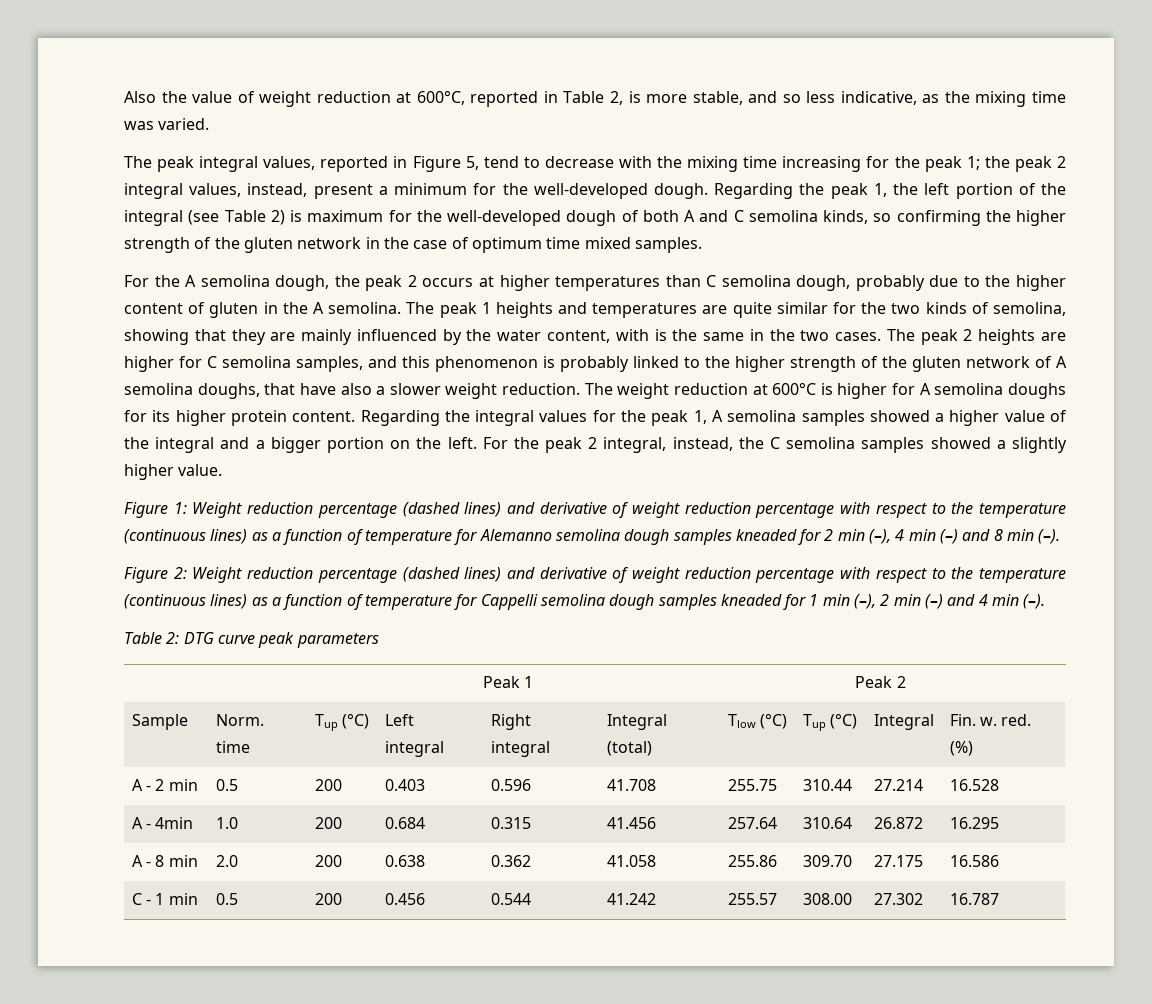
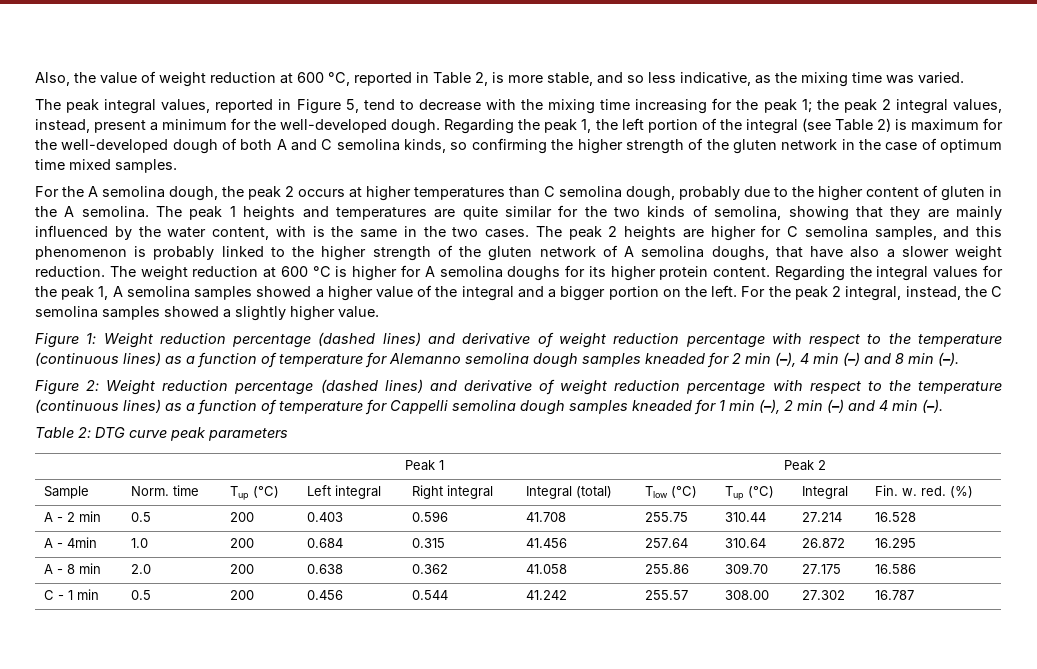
[124,91,156,103] Also -> [35,72,70,86] Also,
[416,90,465,105] 600°C, -> [297,72,350,86] 600 °C,
[772,382,817,395] 600°C -> [280,266,331,277] 600 °C

